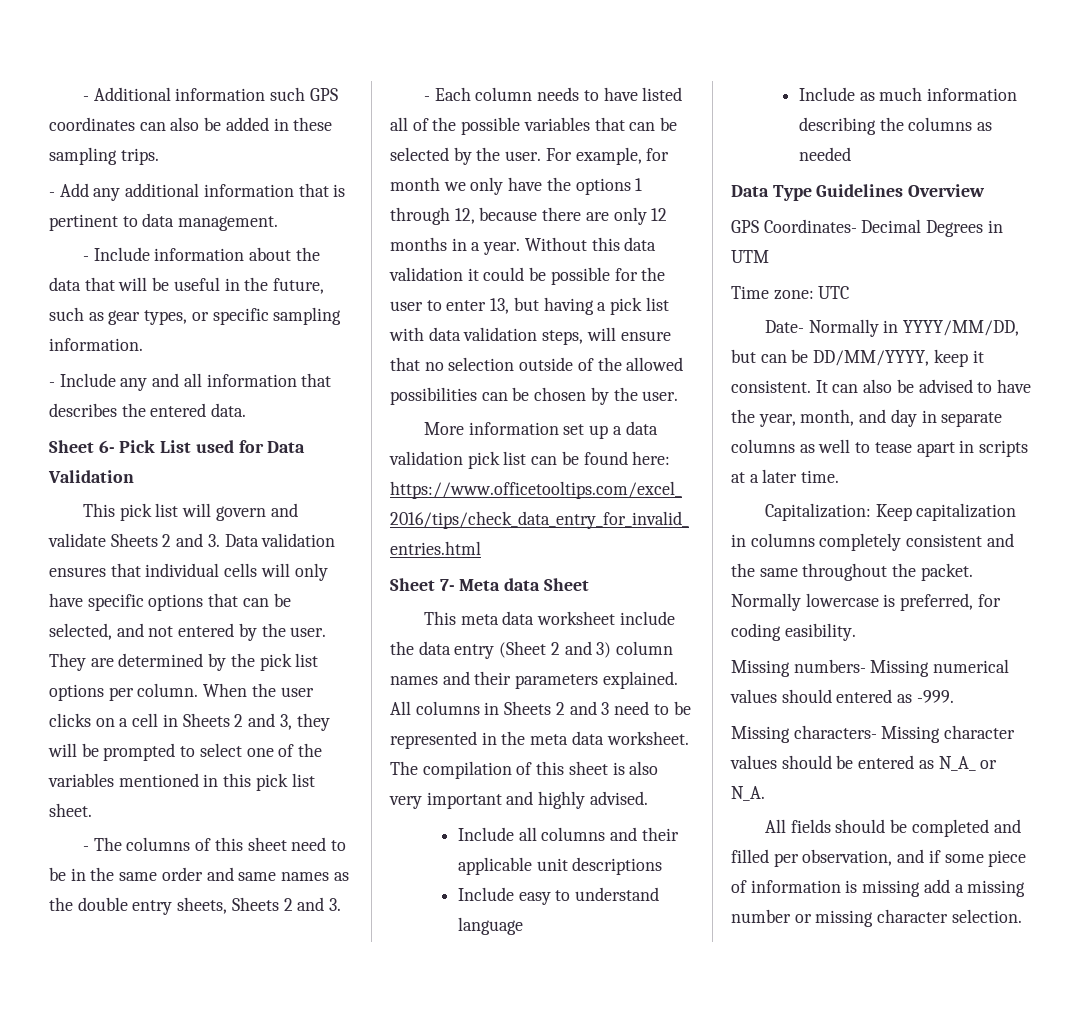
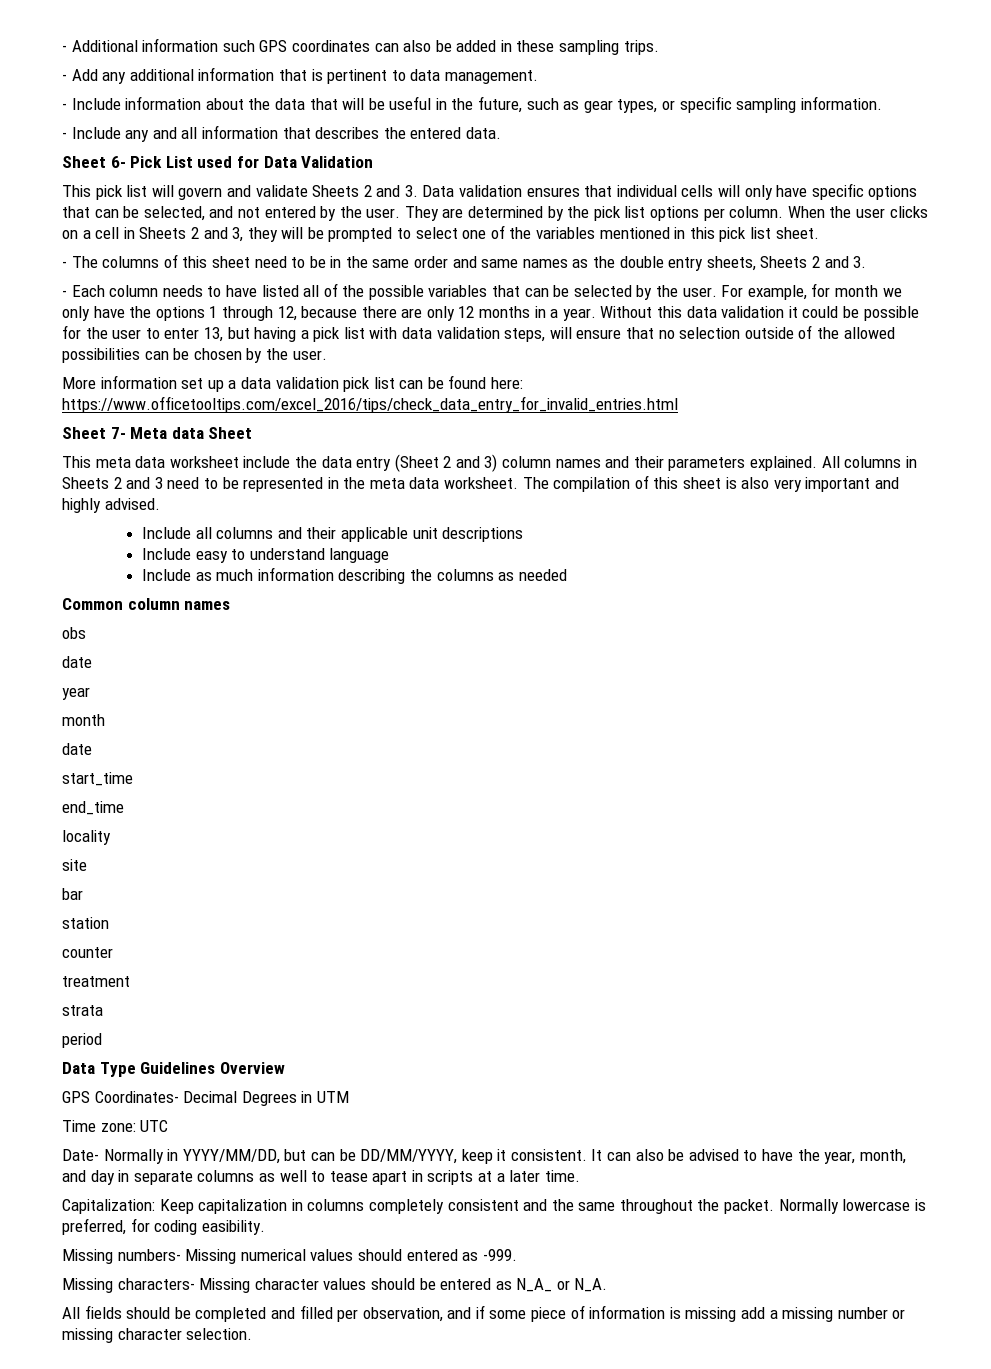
(852, 154) none -> [62,598,231,610] [62,627,86,639] [62,656,92,668] [62,687,90,700] [62,714,105,726] [62,743,92,755] [62,772,133,786] [62,801,124,815] [62,830,111,845] [62,859,87,871] [62,888,83,900] [62,917,109,929] [62,947,113,958] [62,976,130,987] [62,1005,103,1016] [62,1033,102,1048] // Common column names // obs // date // year // month // date // start_time // end_time // locality // site // bar // station // counter // treatment // strata // period

